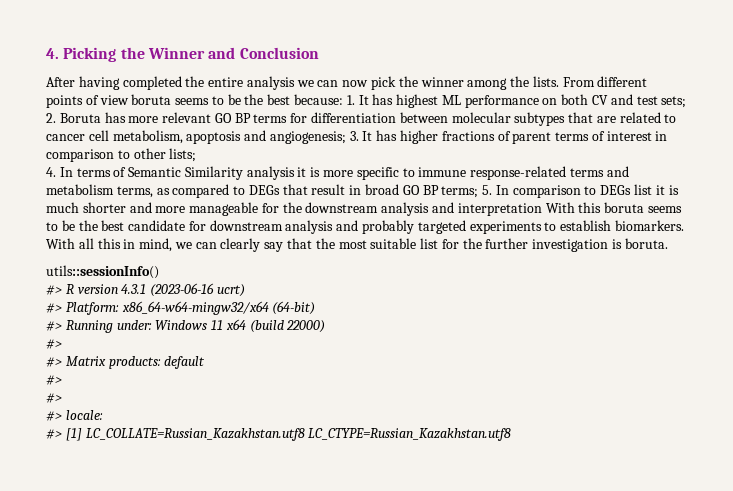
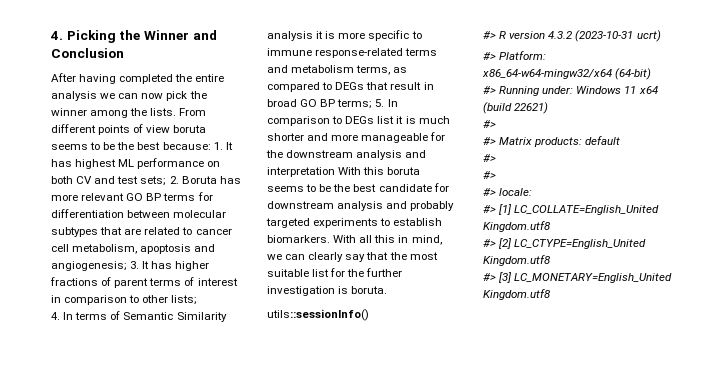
[121,283,215,297] 4.3.1 (2023-06-16 -> [548,30,634,42] 4.3.2 (2023-10-31
[286,320,326,333] 22000) -> [514,102,549,114] 22621)
[85,428,512,441] LC_COLLATE=Russian_Kazakhstan.utf8 LC_CTYPE=Russian_Kazakhstan.utf8 -> [514,205,660,215] [483,221,551,232] [483,238,647,249] [483,255,551,266] [483,272,673,283] [483,289,551,300] LC_COLLATE=English_United Kingdom.utf8 // #> [2] LC_CTYPE=English_United Kingdom.utf8 // #> [3] LC_MONETARY=English_United Kingdom.utf8

